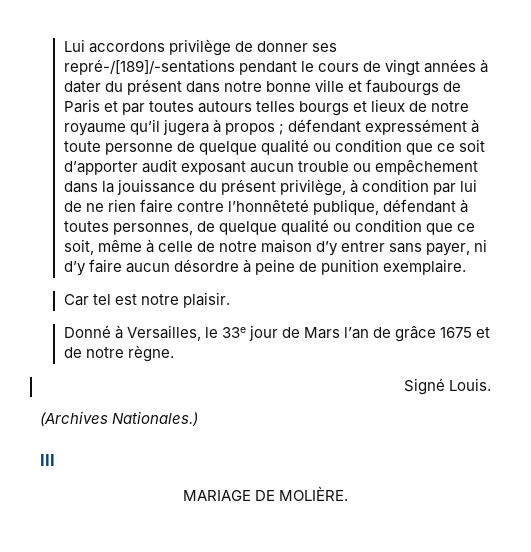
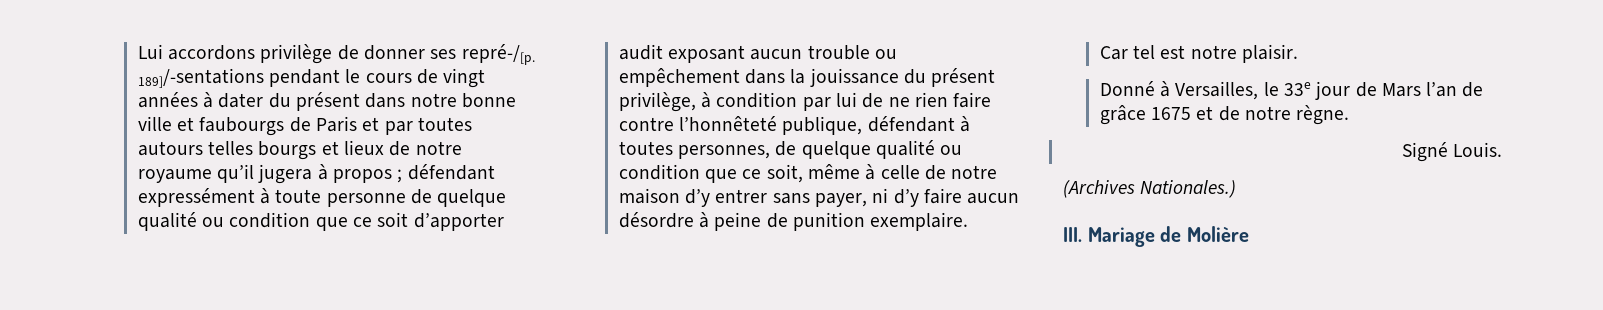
[63,59,235,75] repré-/[189]/-sentations -> [461,44,535,65] [137,68,264,88] repré-/[p. 189]/-sentations
[40,454,55,466] [182,486,349,501] III // MARIAGE DE MOLIÈRE. -> [1063,226,1249,247] III. Mariage de Molière

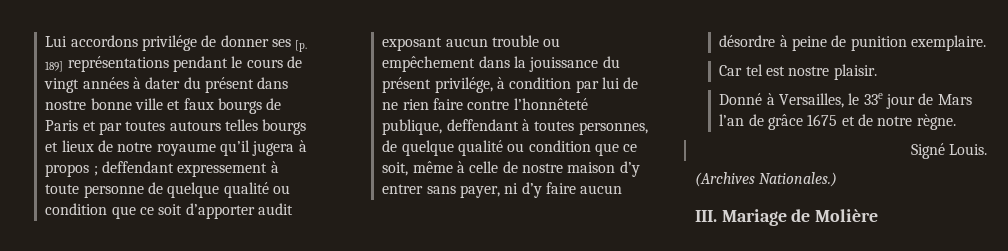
[260,44,333,64] privilège -> [142,35,198,51] privilége
[461,44,535,65] [137,68,264,88] repré-/[p. 189]/-sentations -> [295,40,308,52] [45,56,169,72] [p. 189] représentations
[410,93,457,107] notre -> [45,100,87,110] nostre
[199,117,285,136] faubourgs -> [183,98,263,114] faux bourgs
[407,164,495,180] [137,188,255,207] défendant expressément -> [102,161,268,177] deffendant expressement
[618,92,696,112] privilège, -> [434,77,493,93] privilége,
[867,116,955,132] défendant -> [446,119,519,131] deffendant
[951,165,998,179] notre -> [522,163,564,173] nostre
[1190,45,1237,59] notre -> [788,66,830,76] nostre

